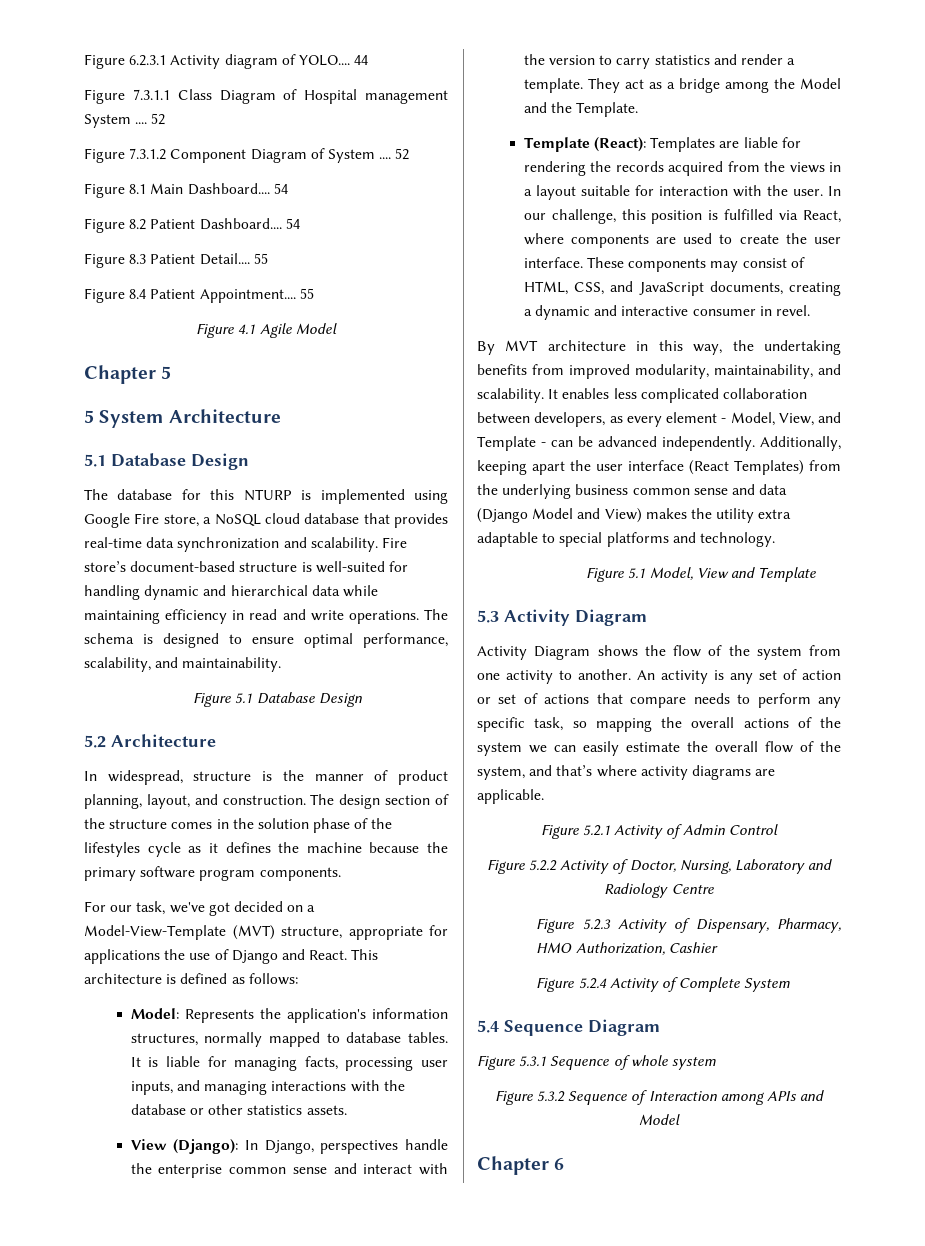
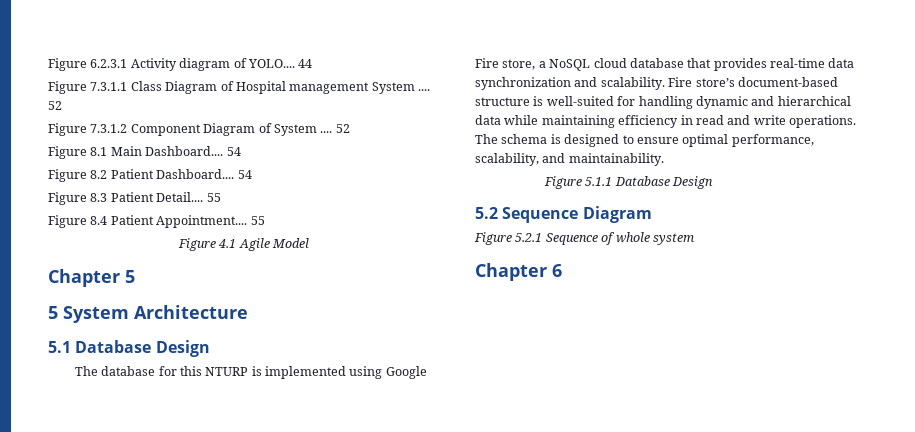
[235,693,253,704] 5.1 -> [585,177,613,186] 5.1.1
[111,734,216,747] [84,770,448,785] [84,794,449,809] [84,818,393,833] [84,842,448,857] [84,866,341,881] [84,901,316,916] [84,925,448,940] [84,949,379,964] [84,973,298,985] [130,1008,448,1023] [130,1032,448,1047] [130,1056,448,1071] [130,1080,405,1095] [130,1104,347,1115] [130,1139,448,1154] [130,1163,448,1178] [523,54,796,69] [523,78,841,93] [523,102,639,117] [523,137,801,152] [523,161,841,176] [523,185,841,200] [523,209,841,224] [523,233,841,248] [523,257,805,272] [523,281,841,296] [523,305,810,320] [477,340,841,355] [477,364,841,379] [477,388,807,403] [477,412,841,427] [477,436,841,451] [477,460,841,475] [477,484,788,499] [477,508,792,523] [477,532,775,547] [586,567,817,582] [477,609,647,626] [477,645,841,660] [477,669,841,684] [477,693,841,708] [477,717,841,732] [477,741,841,756] [477,765,776,780] [477,789,544,804] [540,824,779,839] [486,859,833,874] [604,883,714,898] [536,918,841,933] [536,942,718,955] [536,977,791,992] [477,1020,499,1033] Architecture // In widespread, structure is the manner of product planning, layout, and construction. The design section of the structure comes in the solution phase of the lifestyles cycle as it defines the machine because the primary software program components. // For our task, we've got decided on a Model-View-Template (MVT) structure, appropriate for applications the use of Django and React. This architecture is defined as follows: // Model: Represents the application's information structures, normally mapped to database tables. It is liable for managing facts, processing user inputs, and managing interactions with the database or other statistics assets. // View (Django): In Django, perspectives handle the enterprise common sense and interact with the version to carry statistics and render a template. They act as a bridge among the Model and the Template. // Template (React): Templates are liable for rendering the records acquired from the views in a layout suitable for interaction with the user. In our challenge, this position is fulfilled via React, where components are used to create the user interface. These components may consist of HTML, CSS, and JavaScript documents, creating a dynamic and interactive consumer in revel. // By MVT architecture in this way, the undertaking benefits from improved modularity, maintainability, and scalability. It enables less complicated collaboration between developers, as every element - Model, View, and Template - can be advanced independently. Additionally, keeping apart the user interface (React Templates) from the underlying business common sense and data (Django Model and View) makes the utility extra adaptable to special platforms and technology. // Figure 5.1 Model, View and Template // 5.3 Activity Diagram // Activity Diagram shows the flow of the system from one activity to another. An activity is any set of action or set of actions that compare needs to perform any specific task, so mapping the overall actions of the system we can easily estimate the overall flow of the system, and that’s where activity diagrams are applicable. // Figure 5.2.1 Activity of Admin Control // Figure 5.2.2 Activity of Doctor, Nursing, Laboratory and Radiology Centre // Figure 5.2.3 Activity of Dispensary, Pharmacy, HMO Authorization, Cashier // Figure 5.2.4 Activity of Complete System // 5.4 -> (498, 213) none
[519,1056,547,1067] 5.3.1 -> [515,233,543,242] 5.2.1
[494,1090,825,1105] [639,1114,680,1125] // Figure 5.3.2 Sequence of Interaction among APIs and Model -> (694, 239) none

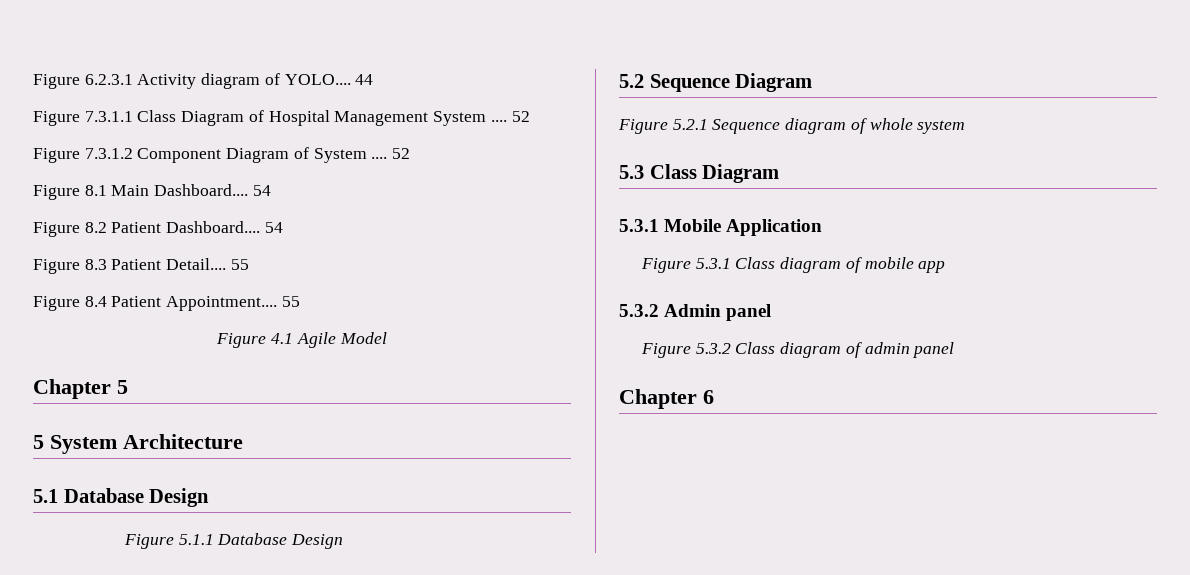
[289,82,370,94] management -> [334,111,429,126] Management
[74,366,427,379] [475,58,855,71] [475,77,838,90] [475,96,851,109] [475,115,856,128] [475,134,814,147] [475,153,664,166] // The database for this NTURP is implemented using Google Fire store, a NoSQL cloud database that provides real-time data synchronization and scalability. Fire store’s document-based structure is well-suited for handling dynamic and hierarchical data while maintaining efficiency in read and write operations. The schema is designed to ensure optimal performance, scalability, and maintainability. -> (210, 497) none
(598, 239) none -> [785,118,847,134] diagram
(694, 239) none -> [619,164,780,183] [619,219,823,236] [640,257,946,273] [619,304,772,321] [640,342,955,358] // 5.3 Class Diagram // 5.3.1 Mobile Application // Figure 5.3.1 Class diagram of mobile app // 5.3.2 Admin panel // Figure 5.3.2 Class diagram of admin panel

